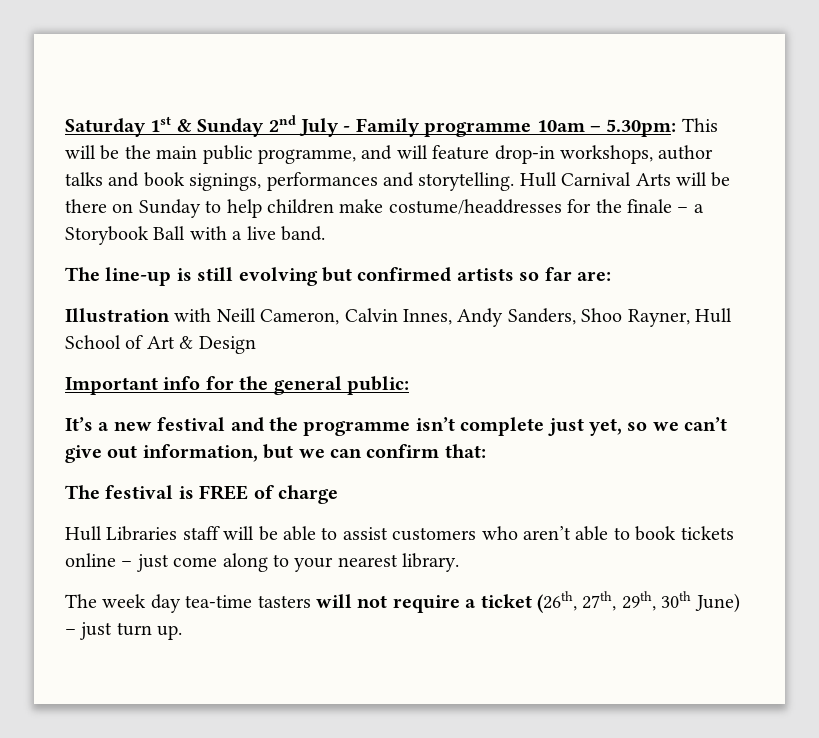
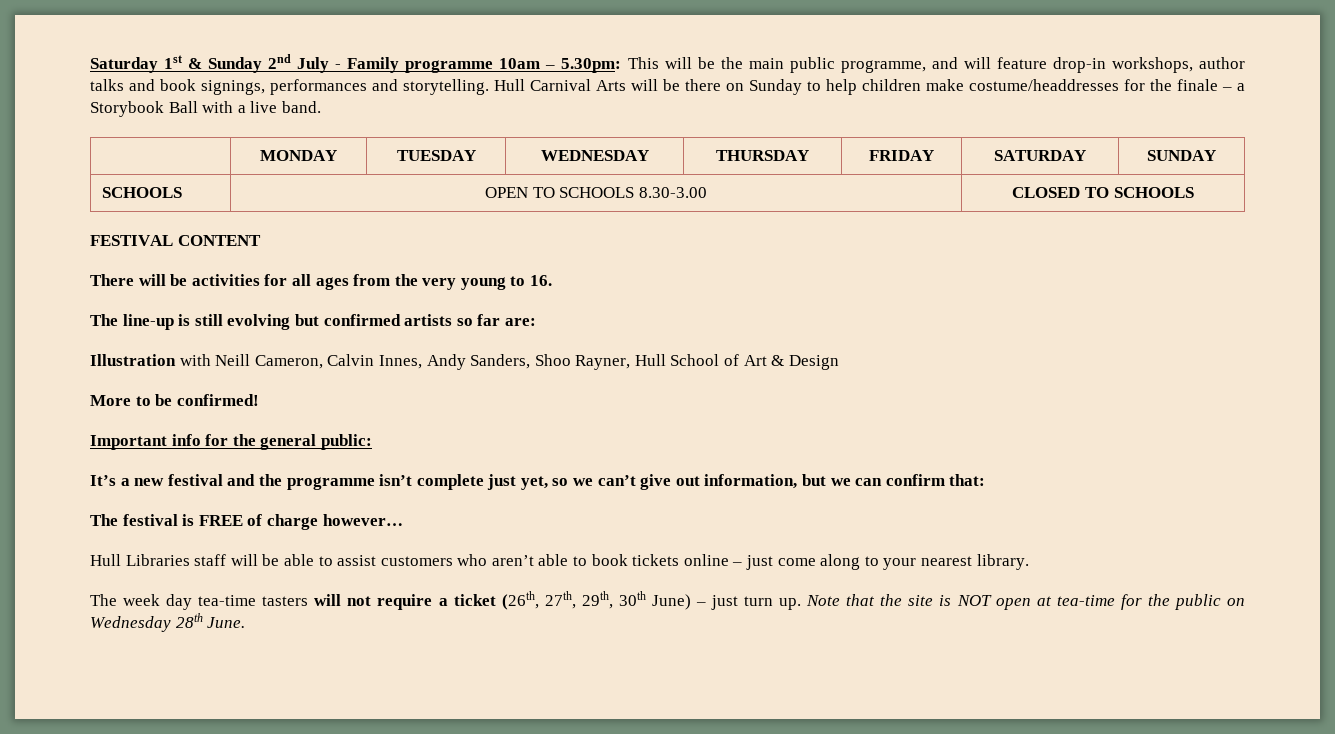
(325, 233) none -> [260,150,337,161] [396,150,476,161] [540,150,649,161] [716,150,809,161] [869,150,934,161] [994,150,1086,161] [1147,150,1216,161] [102,187,183,198] [485,187,707,198] [1012,187,1194,198] [90,235,261,246] [90,274,553,290] // | MONDAY | TUESDAY | WEDNESDAY | THURSDAY | FRIDAY | SATURDAY | SUNDAY // SCHOOLS | OPEN TO SCHOOLS 8.30-3.00 | CLOSED TO SCHOOLS // FESTIVAL CONTENT // There will be activities for all ages from the very young to 16.
(256, 345) none -> [90,394,259,406] // More to be confirmed!
(338, 494) none -> [322,514,403,526] however…
(183, 632) none -> [806,594,1246,610] [90,613,246,632] Note that the site is NOT open at tea-time for the public on Wednesday 28th June.

